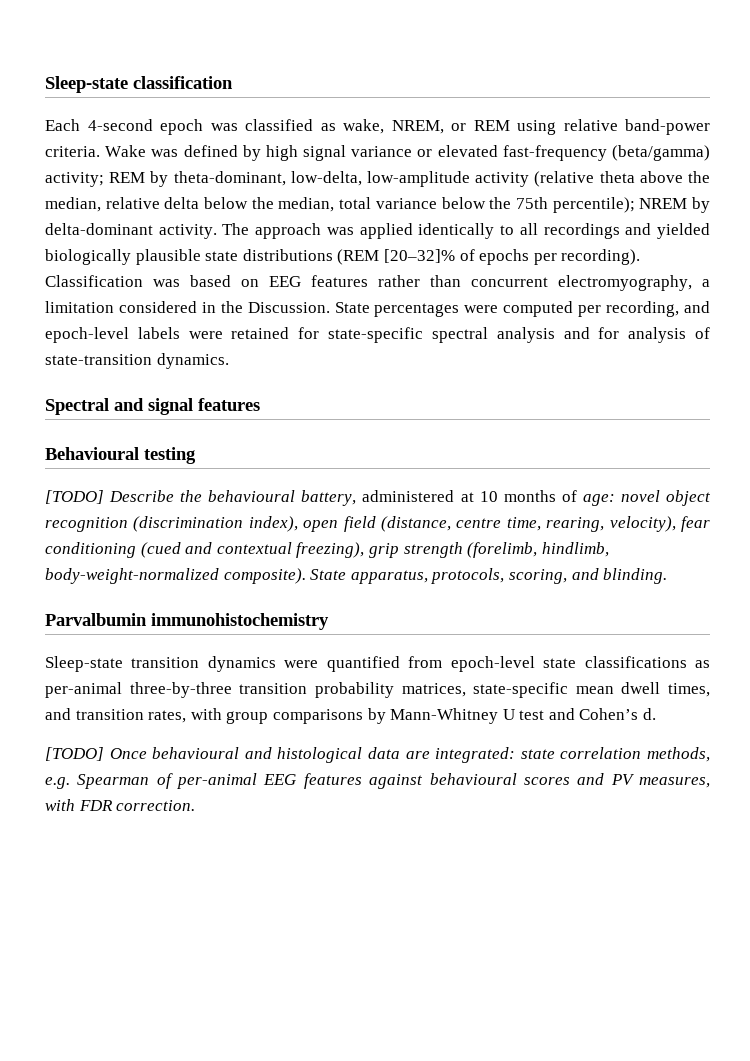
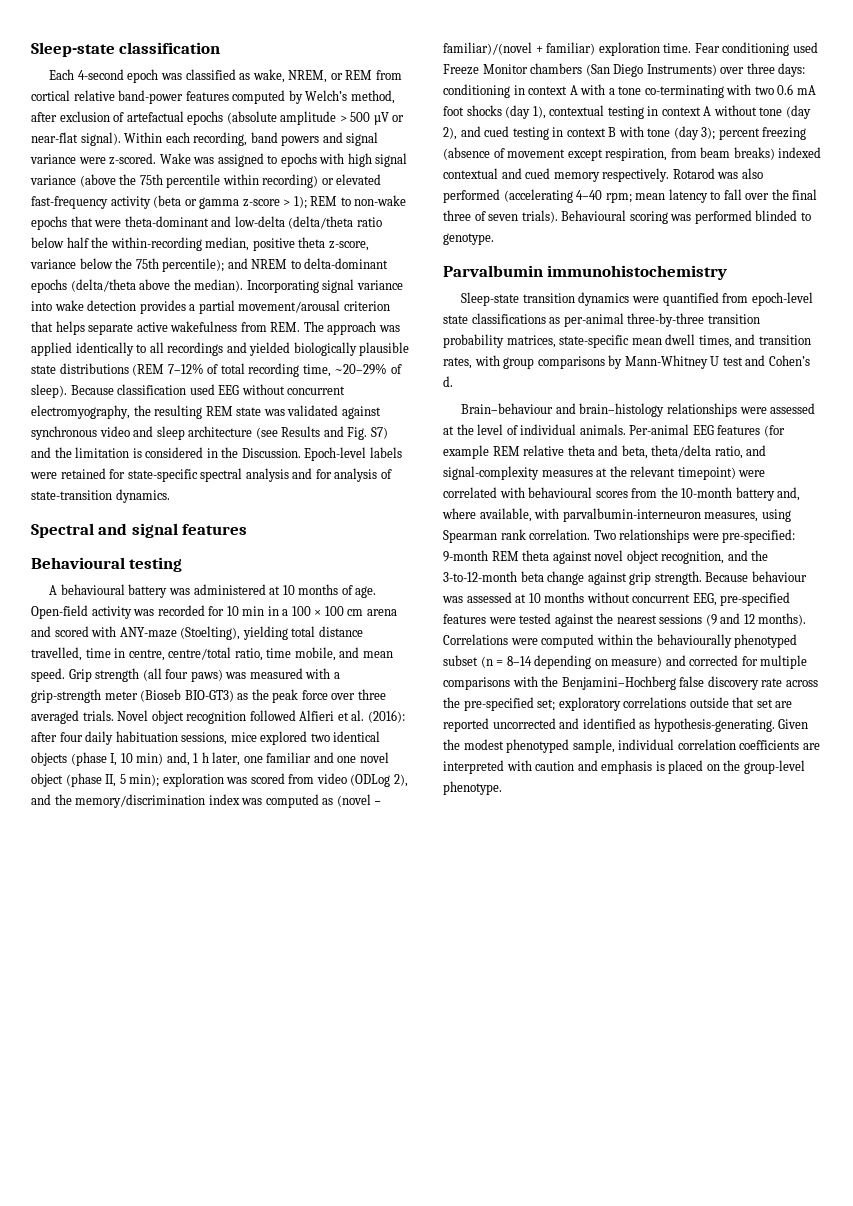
[517,119,710,135] [45,145,710,161] [45,171,710,187] [45,197,372,212] using relative band-power criteria. Wake was defined by high signal variance or elevated fast-frequency (beta/gamma) activity; REM by theta-dominant, low-delta, low-amplitude activity (relative theta above the median, relative delta below the median, total -> [375,70,402,80] [31,90,395,104] [31,111,405,125] [31,132,379,146] [30,153,408,167] [30,174,382,188] [31,195,407,209] [31,216,382,230] [31,237,369,251] from cortical relative band-power features computed by Welch’s method, after exclusion of artefactual epochs (absolute amplitude > 500 µV or near-flat signal). Within each recording, band powers and signal variance were z-scored. Wake was assigned to epochs with high signal variance (above the 75th percentile within recording) or elevated fast-frequency activity (beta or gamma z-score > 1); REM to non-wake epochs that were theta-dominant and low-delta (delta/theta ratio below half the within-recording median, positive theta z-score,
[639,197,710,213] [45,223,217,239] NREM by delta-dominant activity. -> [227,258,389,269] [31,279,403,293] [31,300,390,314] [31,321,301,335] and NREM to delta-dominant epochs (delta/theta above the median). Incorporating signal variance into wake detection provides a partial movement/arousal criterion that helps separate active wakefulness from REM.
[383,249,641,265] [45,275,710,291] [45,301,710,317] [45,327,129,343] [20–32]% of epochs per recording). Classification was based on EEG features rather than concurrent electromyography, a limitation considered in the Discussion. State percentages were computed per recording, and epoch-level -> [167,363,402,377] [31,384,346,398] [31,405,381,419] [31,426,388,440] [31,447,367,461] 7–12% of total recording time, ~20–29% of sleep). Because classification used EEG without concurrent electromyography, the resulting REM state was validated against synchronous video and sleep architecture (see Results and Fig. S7) and the limitation is considered in the Discussion. Epoch-level
[45,490,357,506] [TODO] Describe the behavioural battery, -> [49,584,191,598] A behavioural battery was
[582,490,711,506] [45,516,710,532] [45,542,609,558] [45,568,668,584] age: novel object recognition (discrimination index), open field (distance, centre time, rearing, velocity), fear conditioning (cued and contextual freezing), grip strength (forelimb, hindlimb, body-weight-normalized composite). State apparatus, protocols, scoring, and blinding. -> [355,586,377,598] [31,605,397,619] [31,626,363,640] [31,647,393,661] [31,668,340,682] [31,689,386,703] [31,710,405,724] [31,731,381,745] [31,752,389,766] [31,773,408,787] [31,794,382,808] [443,42,818,56] [443,63,806,77] [443,84,816,98] [443,105,811,119] [443,126,807,140] [443,147,822,161] [443,168,763,182] [443,189,818,203] [443,210,811,224] [443,233,494,245] age. Open-field activity was recorded for 10 min in a 100 × 100 cm arena and scored with ANY-maze (Stoelting), yielding total distance travelled, time in centre, centre/total ratio, time mobile, and mean speed. Grip strength (all four paws) was measured with a grip-strength meter (Bioseb BIO-GT3) as the peak force over three averaged trials. Novel object recognition followed Alfieri et al. (2016): after four daily habituation sessions, mice explored two identical objects (phase I, 10 min) and, 1 h later, one familiar and one novel object (phase II, 5 min); exploration was scored from video (ODLog 2), and the memory/discrimination index was computed as (novel − familiar)/(novel + familiar) exploration time. Fear conditioning used Freeze Monitor chambers (San Diego Instruments) over three days: conditioning in context A with a tone co-terminating with two 0.6 mA foot shocks (day 1), contextual testing in context A without tone (day 2), and cued testing in context B with tone (day 3); percent freezing (absence of movement except respiration, from beam breaks) indexed contextual and cued memory respectively. Rotarod was also performed (accelerating 4–40 rpm; mean latency to fall over the final three of seven trials). Behavioural scoring was performed blinded to genotype.
[45,747,711,763] [45,773,711,789] [45,799,196,811] [TODO] Once behavioural and histological data are integrated: state correlation methods, e.g. Spearman of per-animal EEG features against behavioural scores and PV measures, with FDR correction. -> [461,403,816,417] [443,424,785,437] [443,445,767,459] [443,466,766,480] [443,487,801,501] [442,508,791,522] [443,529,796,543] [443,550,769,564] [443,571,807,585] [442,592,791,606] [443,613,807,627] [443,634,798,648] [443,655,808,669] [443,676,818,690] [443,697,793,711] [443,718,809,732] [443,739,820,753] [443,760,805,774] [443,781,502,795] Brain–behaviour and brain–histology relationships were assessed at the level of individual animals. Per-animal EEG features (for example REM relative theta and beta, theta/delta ratio, and signal-complexity measures at the relevant timepoint) were correlated with behavioural scores from the 10-month battery and, where available, with parvalbumin-interneuron measures, using Spearman rank correlation. Two relationships were pre-specified: 9-month REM theta against novel object recognition, and the 3-to-12-month beta change against grip strength. Because behaviour was assessed at 10 months without concurrent EEG, pre-specified features were tested against the nearest sessions (9 and 12 months). Correlations were computed within the behaviourally phenotyped subset (n = 8–14 depending on measure) and corrected for multiple comparisons with the Benjamini–Hochberg false discovery rate across the pre-specified set; exploratory correlations outside that set are reported uncorrected and identified as hypothesis-generating. Given the modest phenotyped sample, individual correlation coefficients are interpreted with caution and emphasis is placed on the group-level phenotype.

